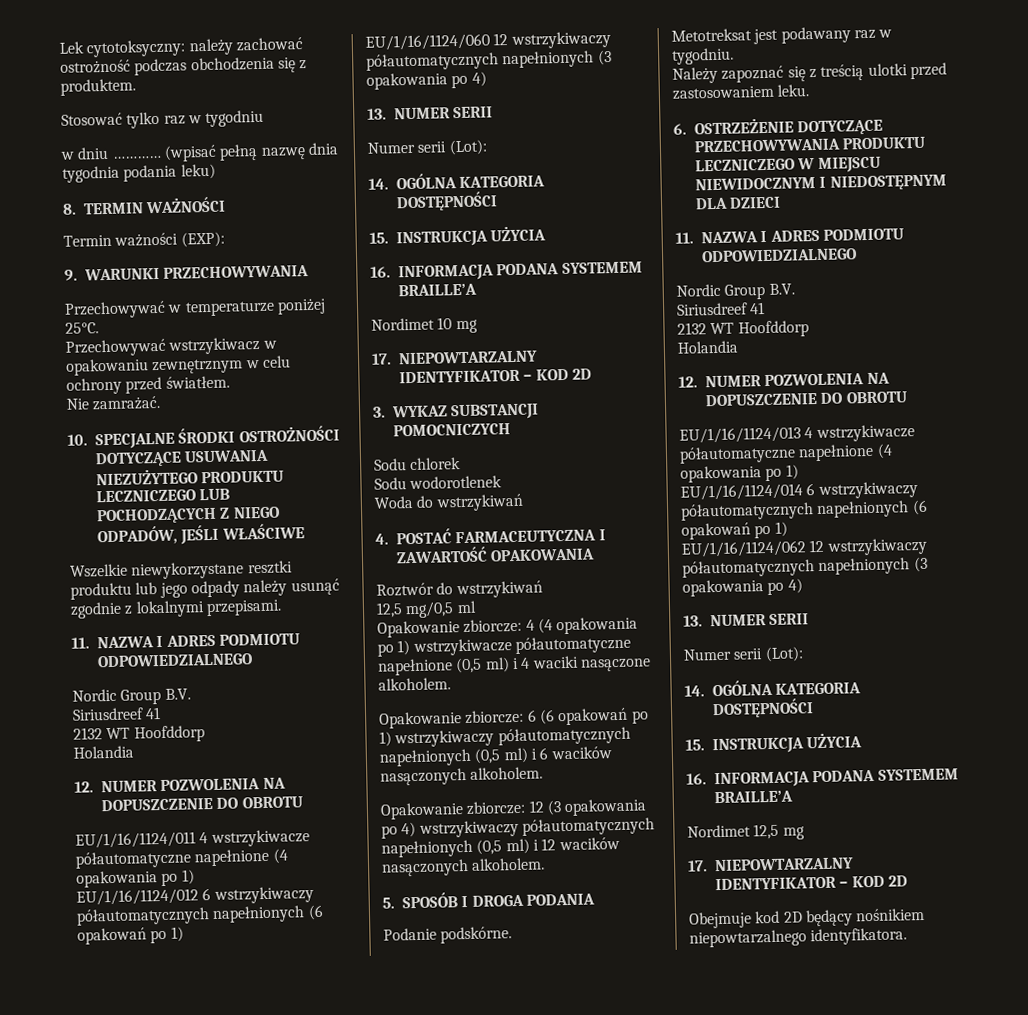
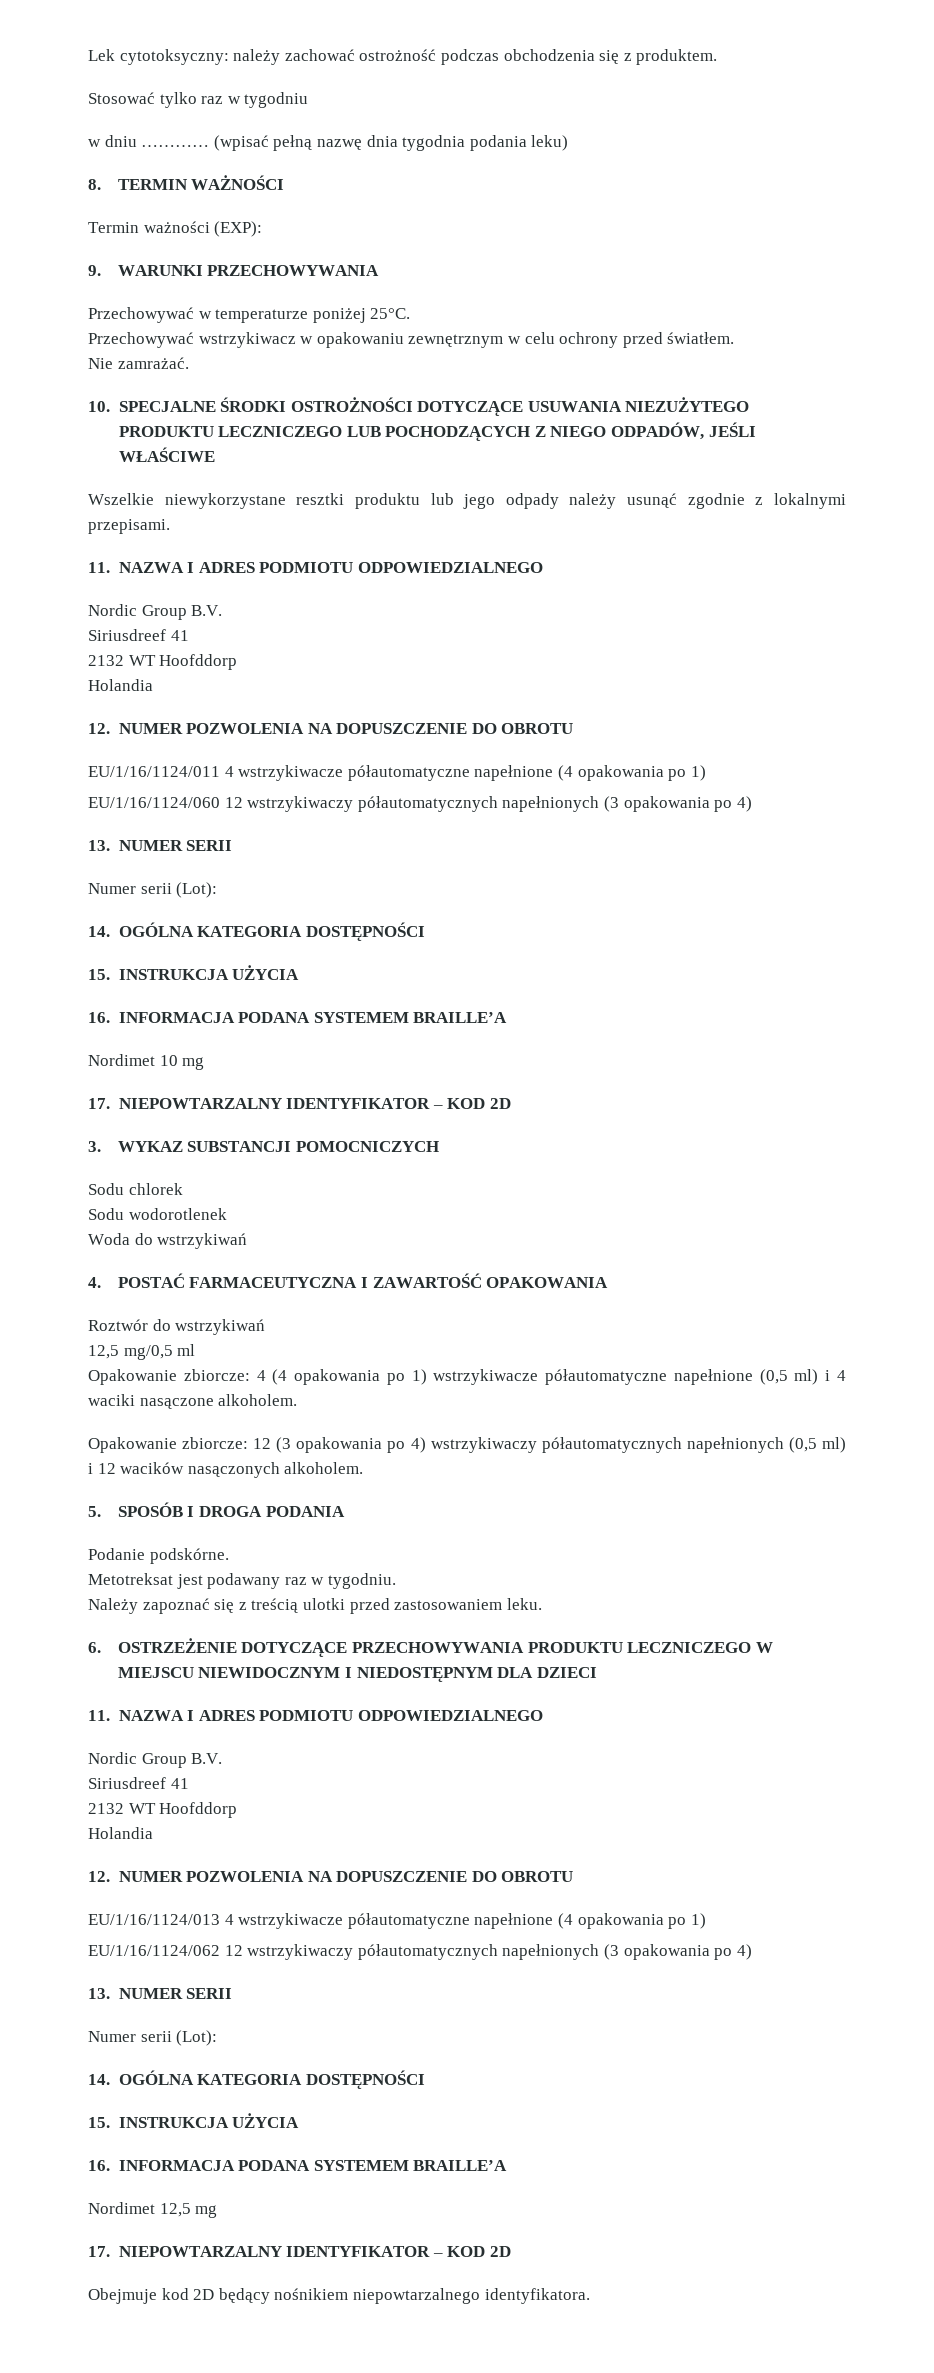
[76,886,314,906] [76,904,324,926] [77,926,184,945] // EU/1/16/1124/012 6 wstrzykiwaczy półautomatycznych napełnionych (6 opakowań po 1) -> (706, 773) none
[379,707,649,729] [379,726,631,748] [379,746,612,767] [380,766,544,786] // Opakowanie zbiorcze: 6 (6 opakowań po 1) wstrzykiwaczy półautomatycznych napełnionych (0,5 ml) i 6 wacików nasączonych alkoholem. -> (298, 1400) none
[680,481,918,501] [680,499,928,521] [681,521,788,540] // EU/1/16/1124/014 6 wstrzykiwaczy półautomatycznych napełnionych (6 opakowań po 1) -> (706, 1921) none

